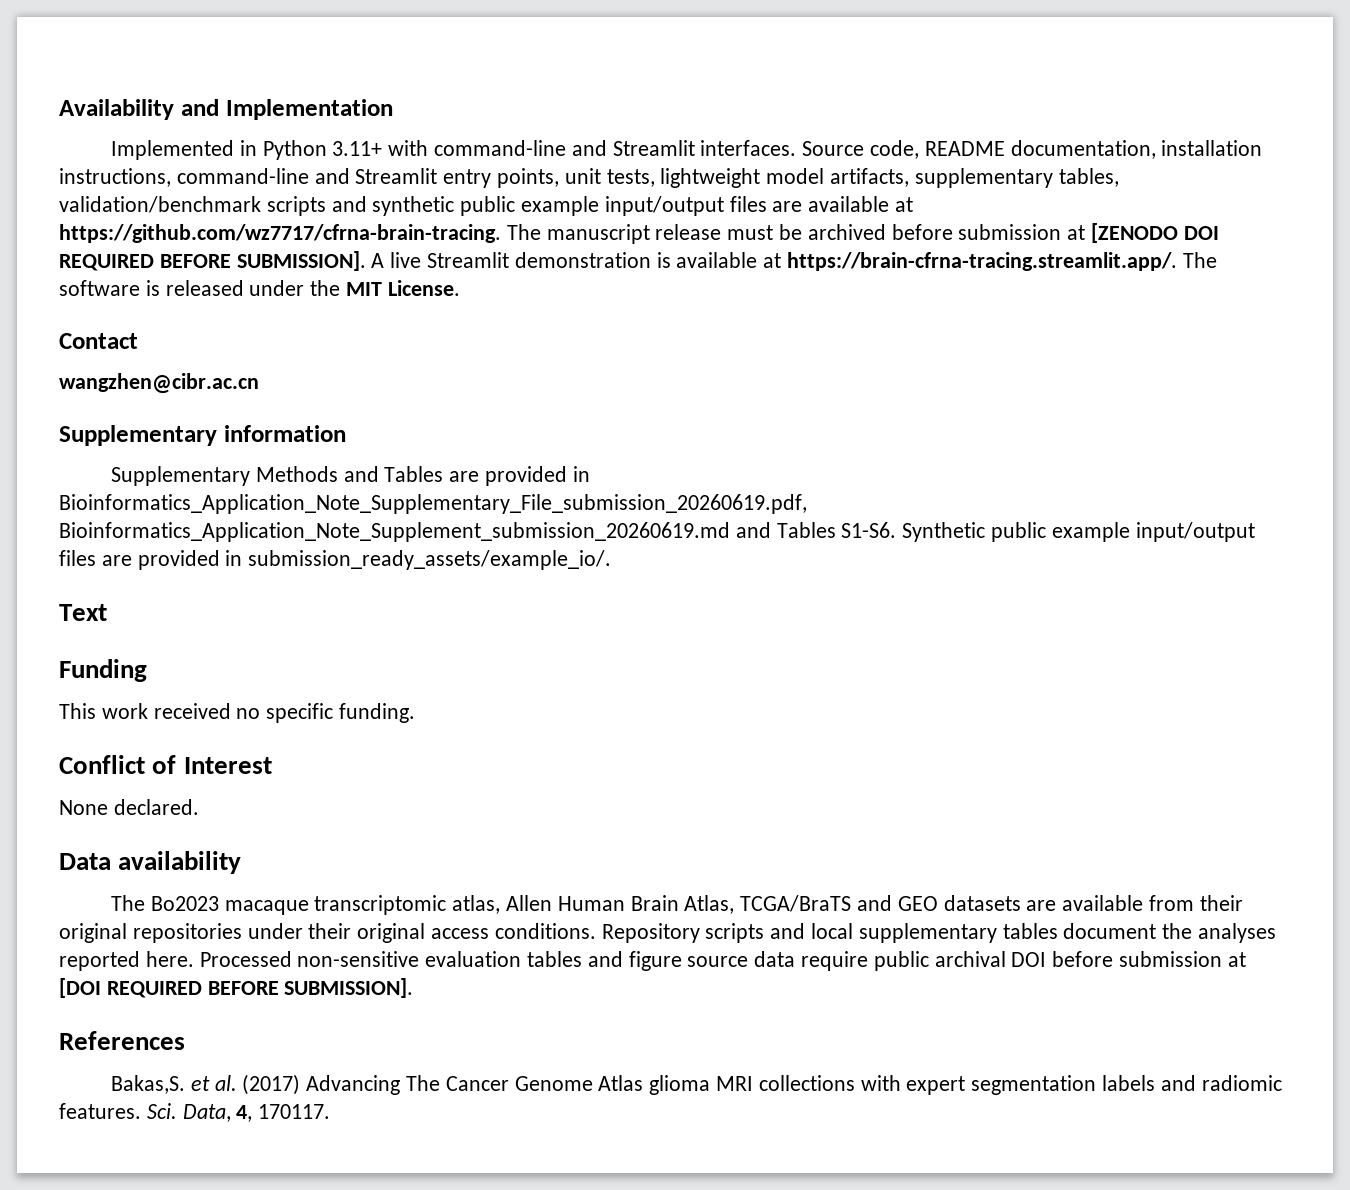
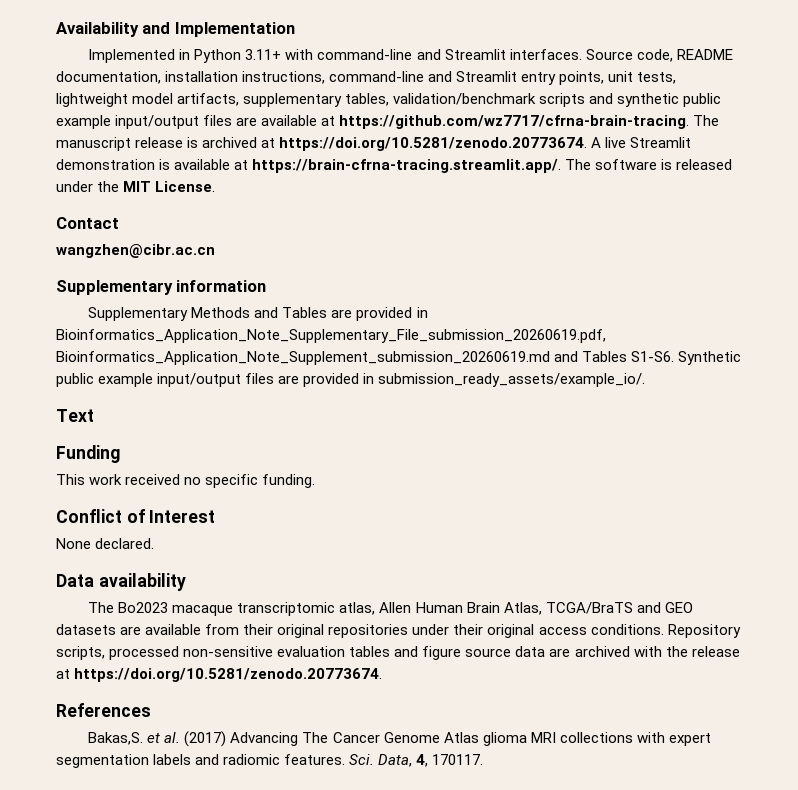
[727,223,1219,243] [59,251,366,271] must be archived before submission at [ZENODO DOI REQUIRED BEFORE SUBMISSION]. -> [187,137,588,151] is archived at https://doi.org/10.5281/zenodo.20773674.
[705,923,1277,943] [59,951,292,971] scripts and local supplementary tables document the analyses reported here. Processed -> [56,646,180,660] scripts, processed
[801,951,1246,971] [59,978,414,998] require public archival DOI before submission at [DOI REQUIRED BEFORE SUBMISSION]. -> [549,646,740,657] [56,668,383,682] are archived with the release at https://doi.org/10.5281/zenodo.20773674.

